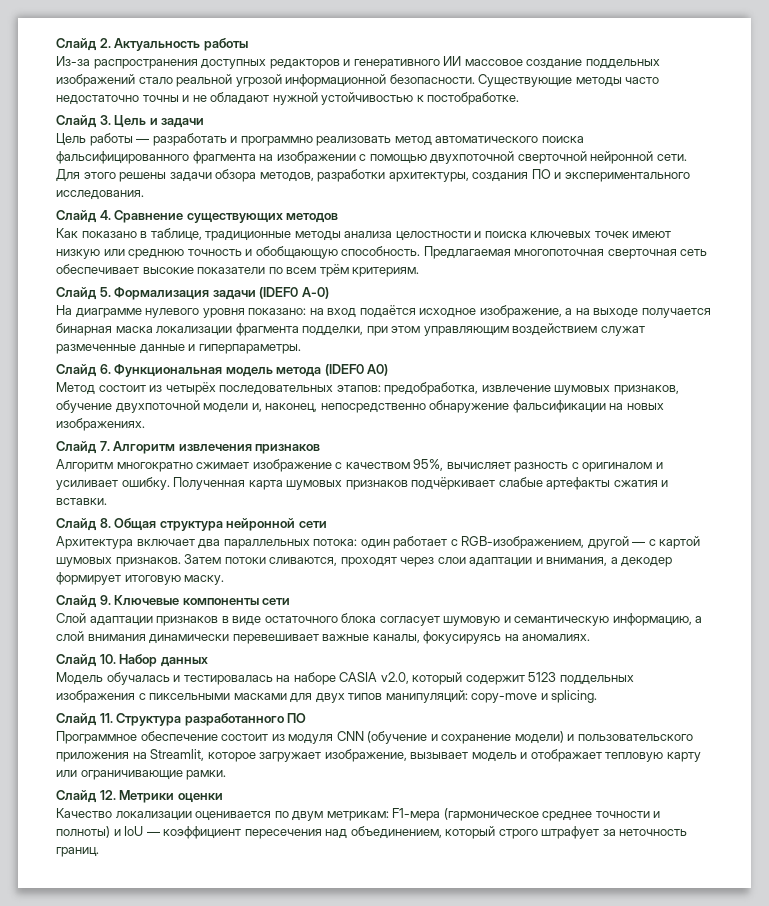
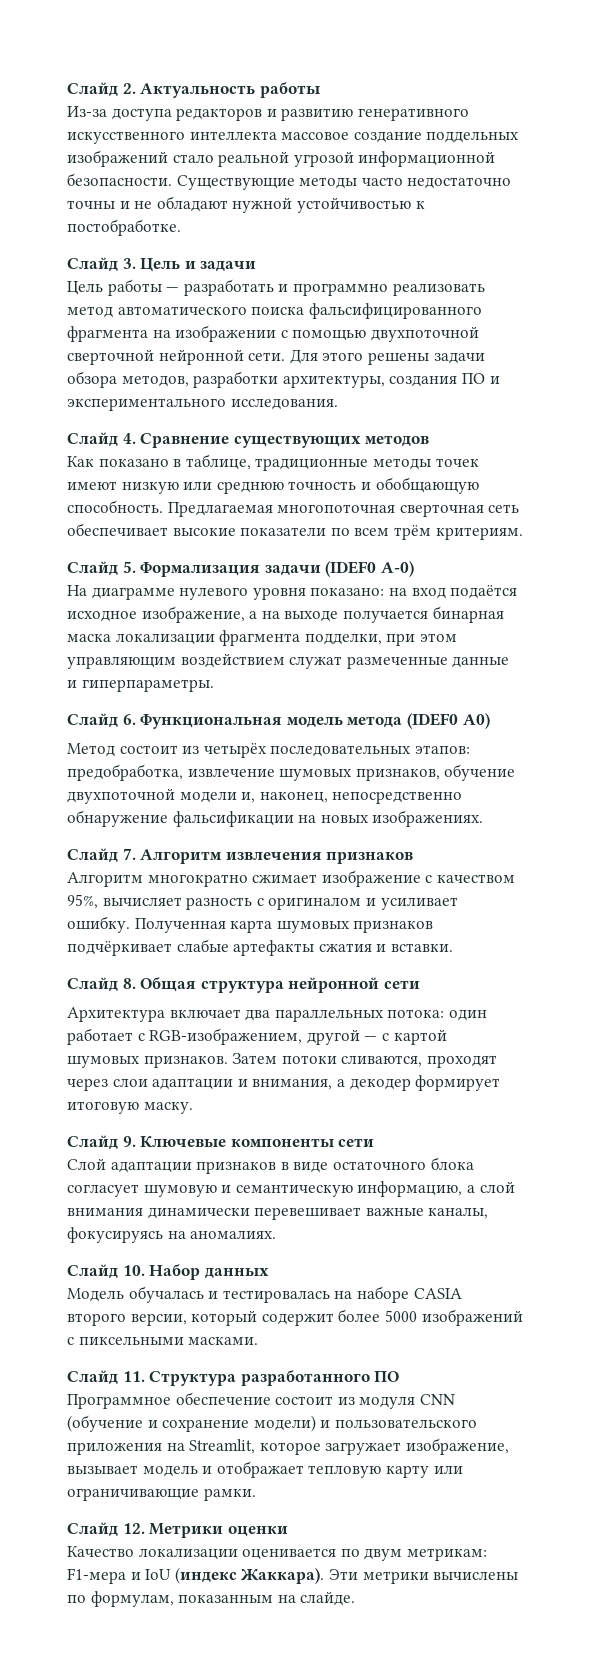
[93,56,462,69] распространения доступных редакторов и генеративного ИИ -> [111,108,469,121] [67,131,277,144] доступа редакторов и развитию генеративного искусственного интеллекта
[344,231,592,241] анализа целостности и поиска ключевых -> (431, 464) none
[380,672,634,685] [56,690,598,703] v2.0, который содержит 5123 поддельных изображения с пиксельными масками для двух типов манипуляций: copy-move и splicing. -> [67,1309,523,1326] [67,1336,259,1345] второго версии, который содержит более 5000 изображений с пиксельными масками.
[443,808,661,821] [56,826,688,839] [56,847,99,857] (гармоническое среднее точности и полноты) и IoU — коэффициент пересечения над объединением, который строго штрафует за неточность границ. -> [130,1567,519,1584] [67,1591,356,1607] и IoU (индекс Жаккара). Эти метрики вычислены по формулам, показанным на слайде.

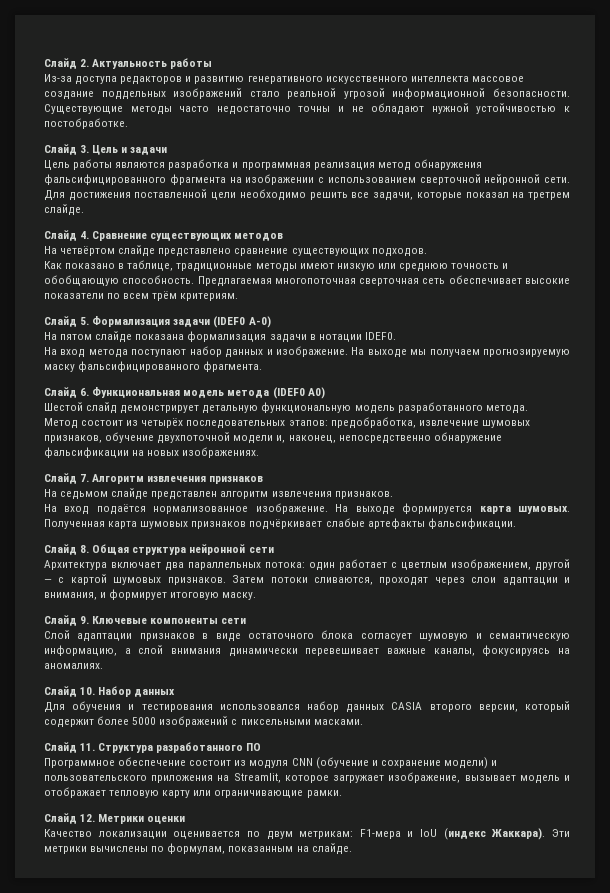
[166,279,485,296] [67,306,305,318] — разработать и программно реализовать метод автоматического поиска -> [115,159,482,171] являются разработка и программная реализация метод обнаружения
[292,326,479,342] помощью двухпоточной -> [327,177,416,183] использованием
[322,352,485,365] [67,371,500,388] [67,398,338,411] этого решены задачи обзора методов, разработки архитектуры, создания ПО и экспериментального исследования. -> [68,189,571,201] [44,204,84,216] достижения поставленной цели необходимо решить все задачи, которые показал на третрем слайде.
(430, 441) none -> [44,245,427,257] // На четвёртом слайде представлено сравнение существующих подходов.
[435,458,479,467] точек -> (297, 267) none
[91,585,518,600] [67,606,504,623] [67,630,457,646] [67,653,510,669] [67,679,214,692] диаграмме нулевого уровня показано: на вход подаётся исходное изображение, а на выходе получается бинарная маска локализации фрагмента подделки, при этом управляющим воздействием служат размеченные данные и гиперпараметры. -> [60,331,396,343] [44,346,570,358] [44,361,263,372] пятом слайде показана формализация задачи в нотации IDEF0. // На вход метода поступают набор данных и изображение. На выходе мы получаем прогнозируемую маску фальсифицированного фрагмента.
(490, 721) none -> [44,402,528,414] // Шестой слайд демонстрирует детальную функциональную модель разработанного метода.
[67,870,515,887] [67,894,458,910] [67,916,130,933] Алгоритм многократно сжимает изображение с качеством 95%, вычисляет разность с оригиналом и усиливает ошибку. -> [44,488,393,500] [44,503,570,515] На седьмом слайде представлен алгоритм извлечения признаков. // На вход подаётся нормализованное изображение. На выходе формируется карта шумовых.
[318,943,453,952] сжатия и вставки. -> [427,518,516,529] фальсификации.
[149,1028,303,1045] RGB-изображением, -> [401,559,531,570] цветлым изображением,
[336,1078,411,1091] а декодер -> [100,592,107,598] и
[67,1286,409,1303] Модель обучалась и тестировалась на наборе -> [44,701,385,713] Для обучения и тестирования использовался набор данных

